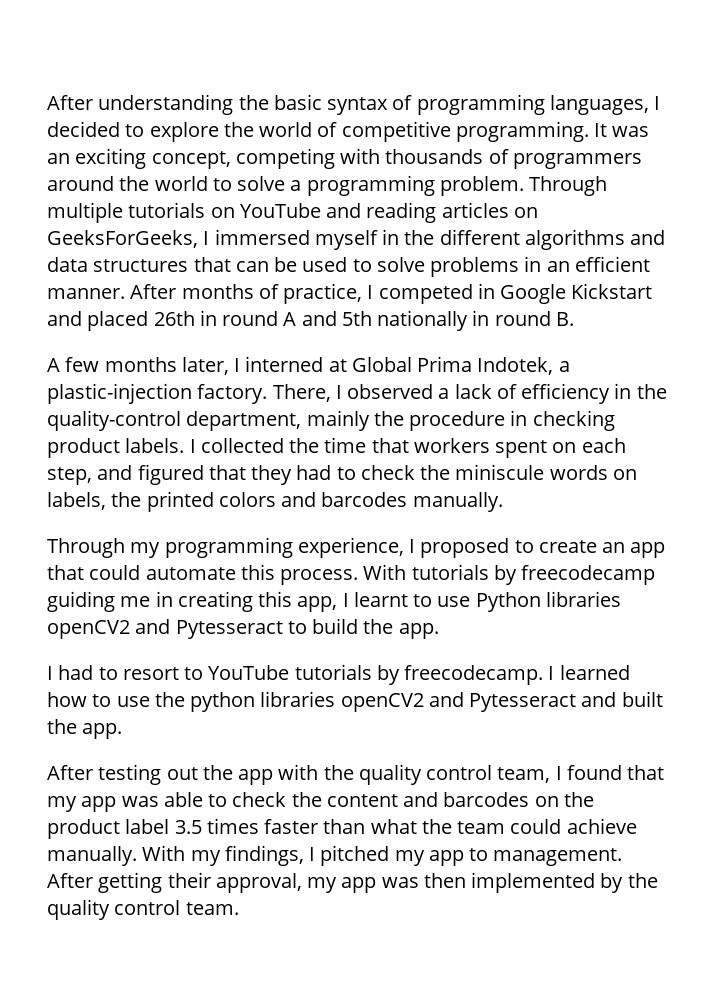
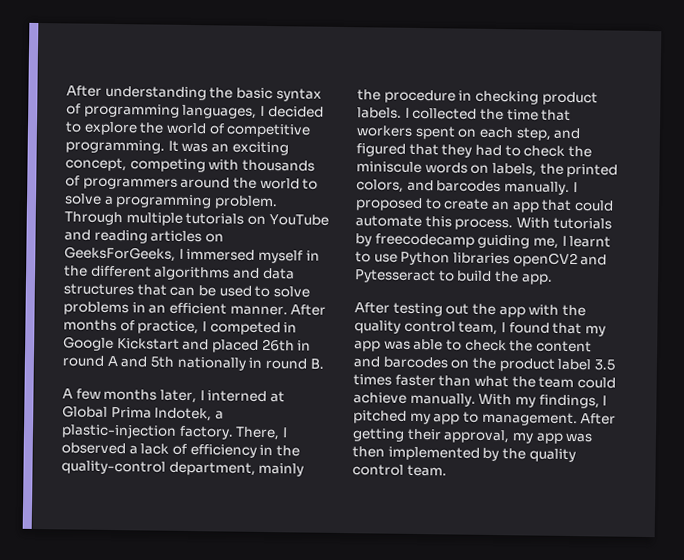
[218,492,276,507] colors -> [356,179,404,193] colors,
[47,537,404,558] // Through my programming experience, -> (570, 188) none
[120,591,338,612] me in creating this app, -> [532,237,559,249] me,
[47,664,630,685] [47,691,663,712] [47,719,123,739] // I had to resort to YouTube tutorials by freecodecamp. I learned how to use the python libraries openCV2 and Pytesseract and built the app. -> (553, 279) none

